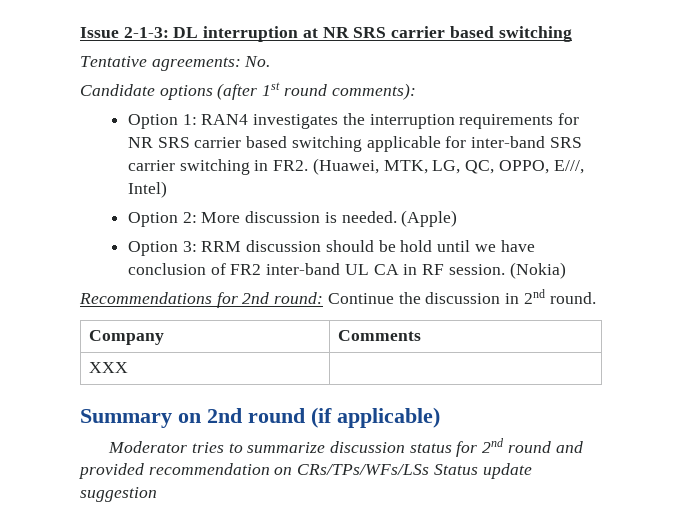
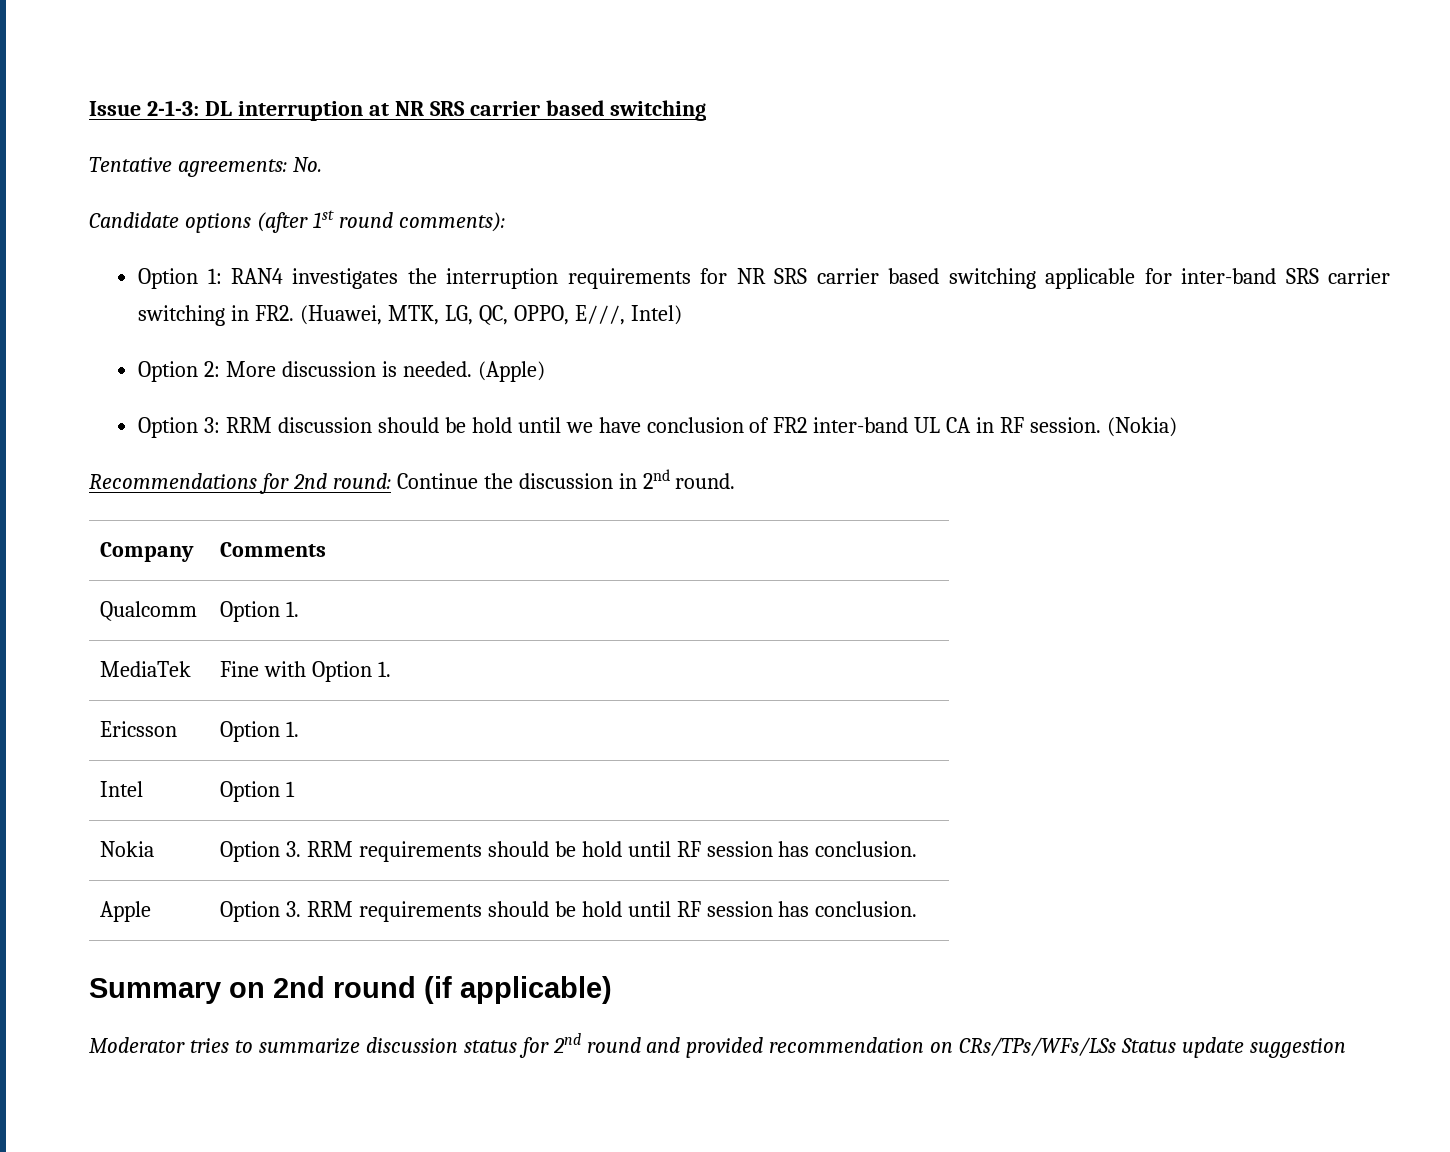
[89,362,129,373] XXX | -> [100,601,198,621] [220,601,300,622] [100,661,192,677] [220,661,391,682] [100,721,178,737] [220,721,300,742] [100,781,144,797] [220,781,296,802] [100,841,155,857] [220,841,918,862] [100,901,152,922] [220,901,918,922] Qualcomm | Option 1. // MediaTek | Fine with Option 1. // Ericsson | Option 1. // Intel | Option 1 // Nokia | Option 3. RRM requirements should be hold until RF session has conclusion. // Apple | Option 3. RRM requirements should be hold until RF session has conclusion.

